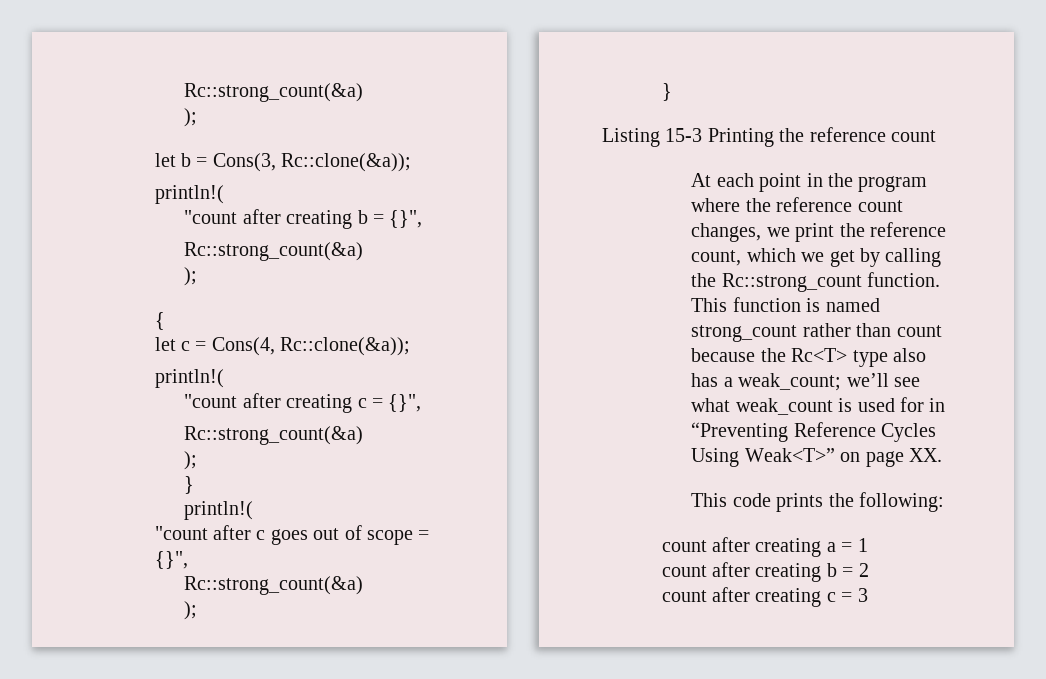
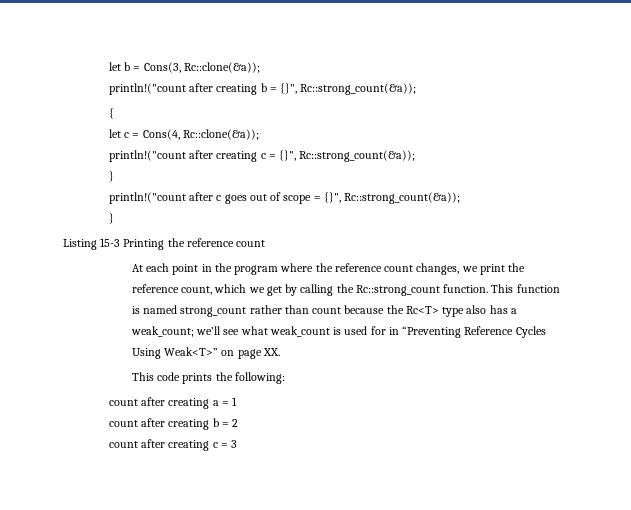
[184,83,364,102] [184,108,198,127] Rc::strong_count(&a) // ); // -> (108, 66) none
[154,185,224,204] [184,210,238,224] println!( // "count -> [108,83,186,95] println!("count
[184,242,364,261] [184,267,198,286] // Rc::strong_count(&a) // ); -> [300,83,417,95] Rc::strong_count(&a));
[154,369,224,388] [184,394,238,408] println!( // "count -> [108,150,186,162] println!("count
[184,426,364,445] [184,451,198,470] [184,476,195,494] [184,501,254,520] [154,526,208,540] // Rc::strong_count(&a) // ); // } // println!( // "count -> [299,150,416,162] [108,171,114,182] [108,192,186,204] Rc::strong_count(&a)); // } // println!("count
[184,576,364,595] [184,601,198,620] // Rc::strong_count(&a) // ); -> [344,192,461,204] Rc::strong_count(&a));

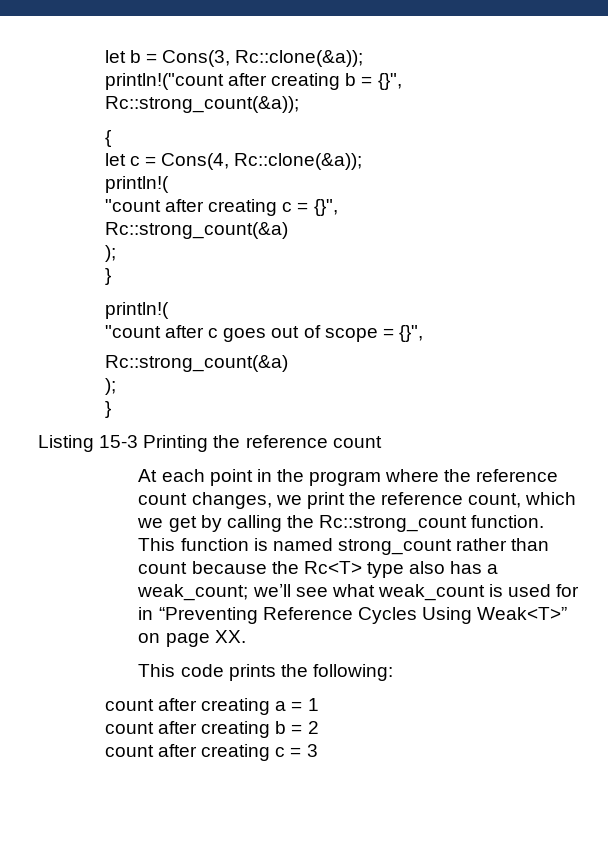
[108,150,186,162] println!("count -> [104,176,169,193] [104,199,161,212] println!( // "count
[299,150,416,162] [108,171,114,182] [108,192,186,204] Rc::strong_count(&a)); // } // println!("count -> [104,222,288,239] [104,245,116,262] [104,268,111,285] [104,302,169,319] [104,325,161,338] // Rc::strong_count(&a) // ); // } // println!( // "count
[344,192,461,204] Rc::strong_count(&a)); -> [104,355,288,372] [104,378,116,395] // Rc::strong_count(&a) // );

